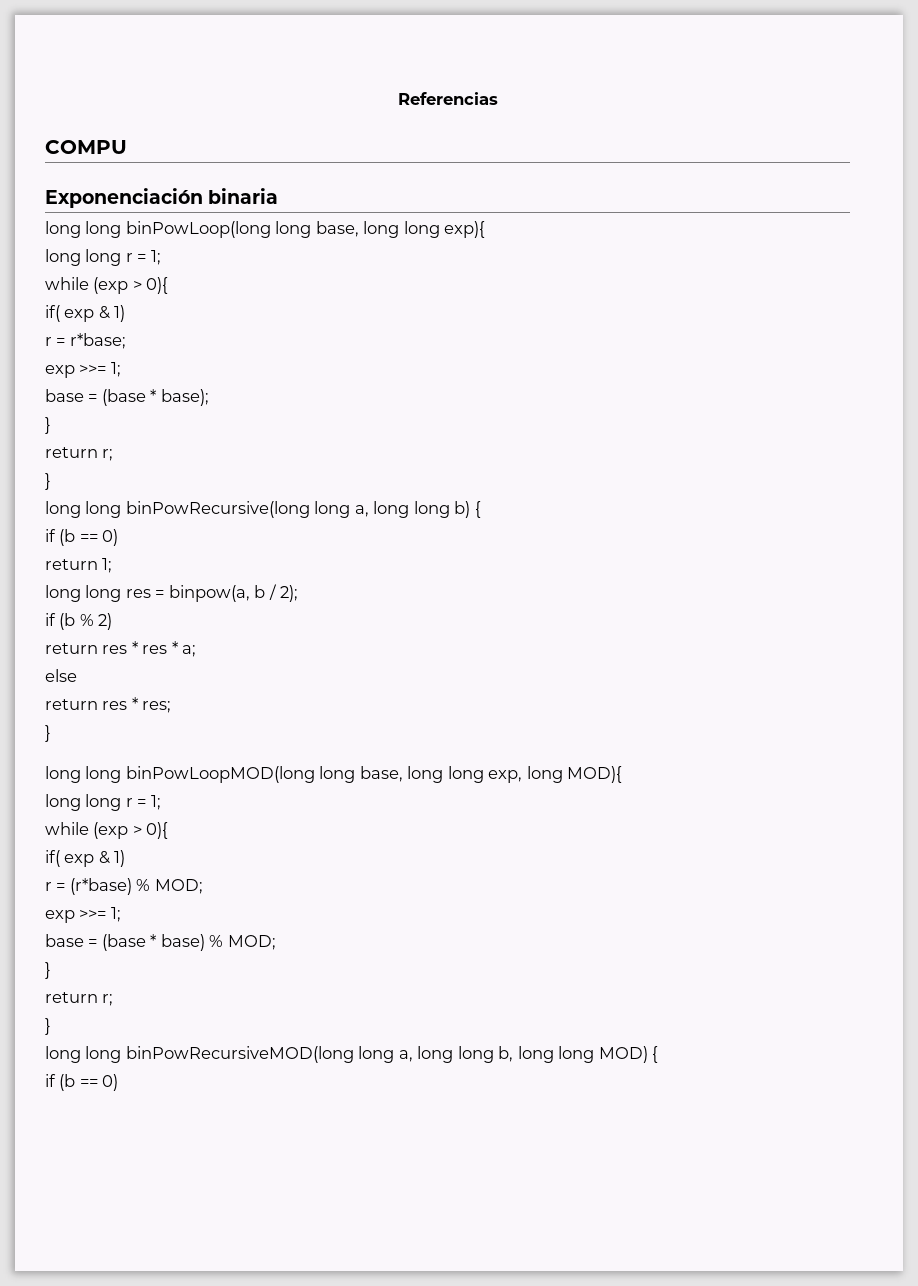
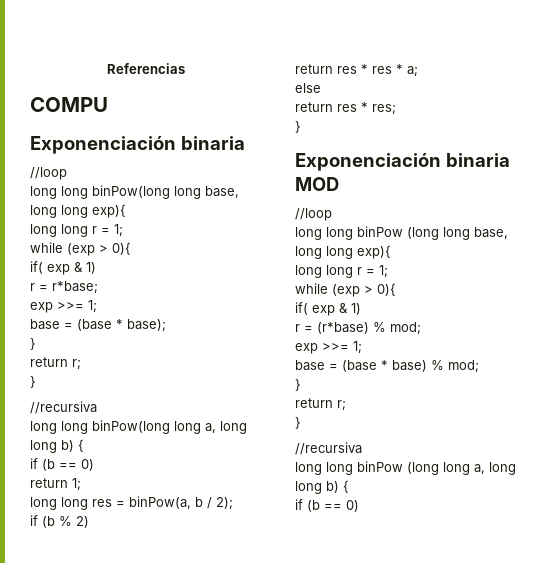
[45,221,271,238] // long long binPowLoop(long -> [30,167,67,180] [30,185,170,199] // //loop // long long binPow(long
[45,501,310,518] // long long binPowRecursive(long -> [30,401,97,414] [30,420,170,434] // //recursiva // long long binPow(long
[168,585,250,602] binpow(a, -> [129,496,191,509] binPow(a,
[45,766,623,783] // long long binPowLoopMOD(long long base, long long exp, long MOD){ -> [295,153,510,171] [295,177,339,191] [295,208,332,221] [295,226,508,240] [295,245,391,259] // Exponenciación binaria MOD // //loop // long long binPow (long long base, long long exp){
[154,879,203,894] MOD; -> [390,322,421,335] mod;
[227,935,276,950] [45,962,51,979] [45,992,114,1006] [45,1018,51,1035] [45,1046,648,1063] MOD; // } // return r; // } // long long binPowRecursiveMOD(long long a, long long b, long long MOD) -> [448,360,479,373] [295,379,301,391] [295,398,346,411] [295,417,301,429] [295,442,362,455] [295,461,516,475] [295,481,339,494] mod; // } // return r; // } // //recursiva // long long binPow (long long a, long long b)

